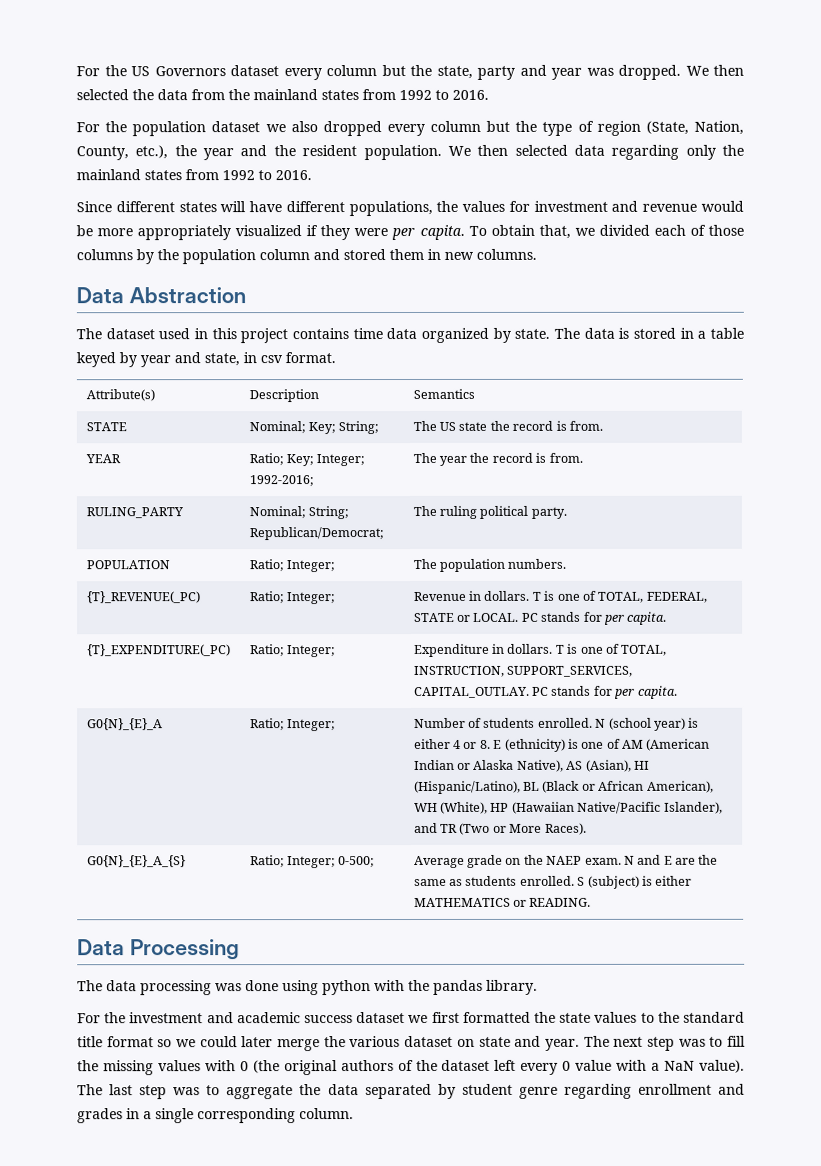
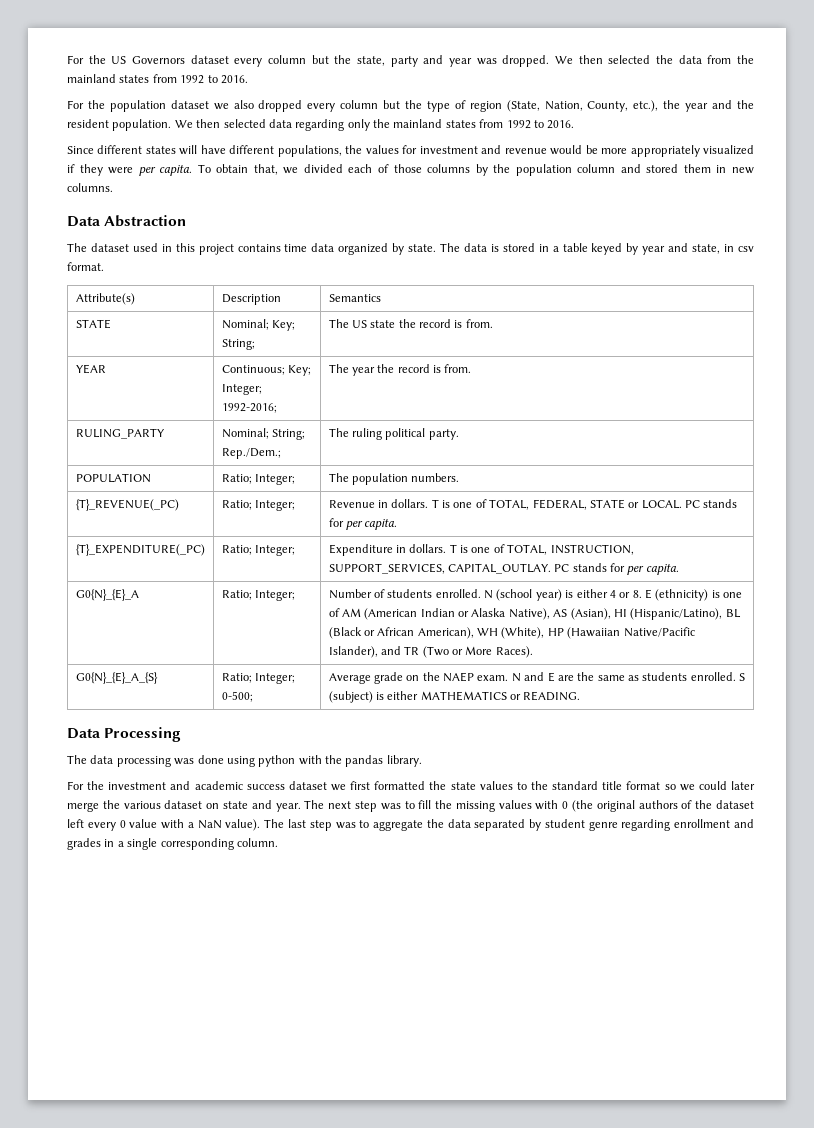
[248,453,284,466] Ratio; -> [221,365,285,375] Continuous;
[248,527,384,541] Republican/Democrat; -> [221,448,281,459] Rep./Dem.;

